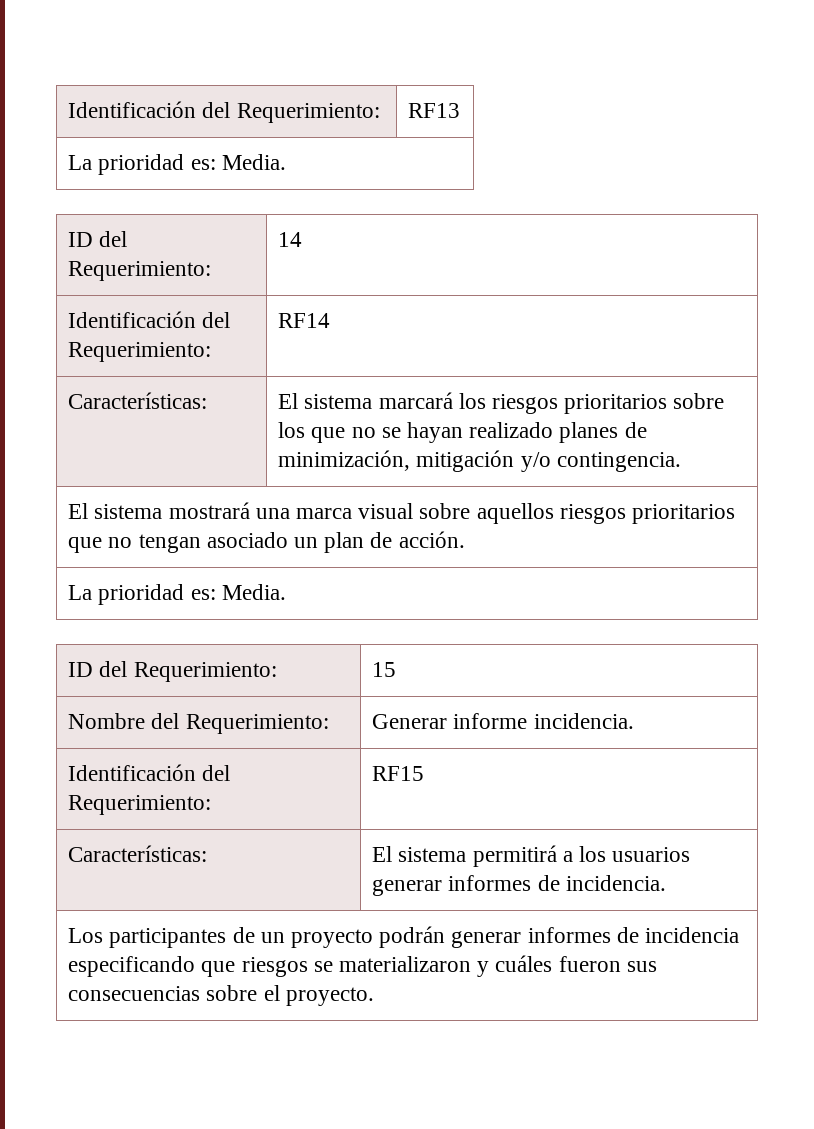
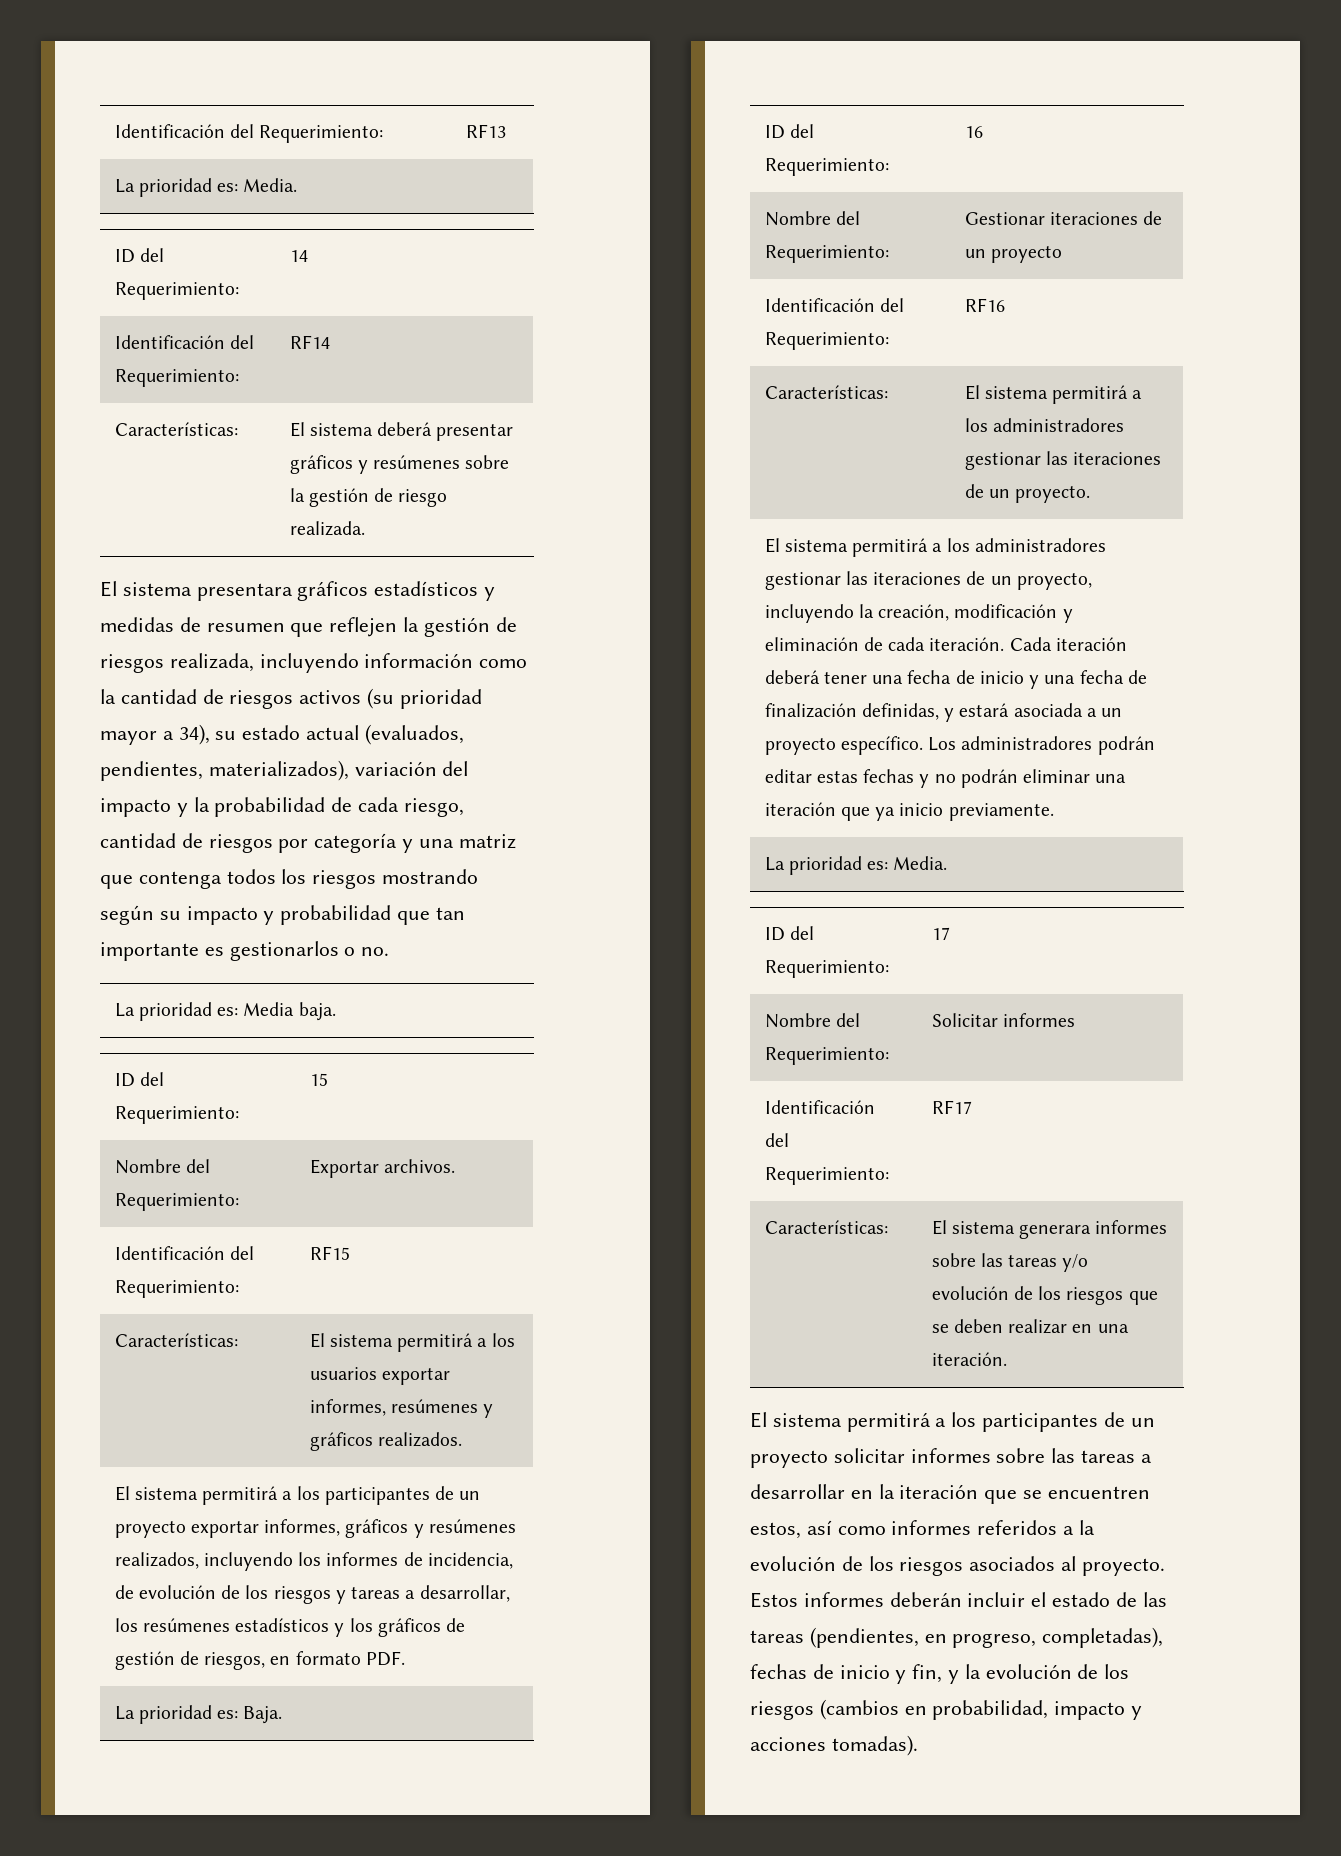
[378,392,725,414] [278,422,647,443] [278,450,681,472] [68,502,736,524] [68,531,465,553] [68,584,286,605] marcará los riesgos prioritarios sobre los que no se hayan realizado planes de minimización, mitigación y/o contingencia. // El sistema mostrará una marca visual sobre aquellos riesgos prioritarios que no tengan asociado un plan de acción. // La prioridad es: Media. -> [377,422,514,441] [289,455,510,474] [289,488,448,507] [289,521,365,536] [100,581,496,601] [100,617,517,637] [100,653,528,673] [100,688,482,709] [100,724,464,745] [100,760,469,781] [100,797,464,817] [100,833,516,853] [100,869,479,889] [100,905,465,925] [100,941,390,961] [114,1002,336,1021] deberá presentar gráficos y resúmenes sobre la gestión de riesgo realizada. // El sistema presentara gráficos estadísticos y medidas de resumen que reflejen la gestión de riesgos realizada, incluyendo información como la cantidad de riesgos activos (su prioridad mayor a 34), su estado actual (evaluados, pendientes, materializados), variación del impacto y la probabilidad de cada riesgo, cantidad de riesgos por categoría y una matriz que contenga todos los riesgos mostrando según su impacto y probabilidad que tan importante es gestionarlos o no. // La prioridad es: Media baja.
[372,713,634,729] Generar informe incidencia. -> [309,1159,455,1178] Exportar archivos.
[372,875,666,896] [68,926,740,948] [68,955,657,977] [68,985,374,1006] generar informes de incidencia. // Los participantes de un proyecto podrán generar informes de incidencia especificando que riesgos se materializaron y cuáles fueron sus consecuencias sobre el proyecto. -> [381,1367,450,1385] [309,1399,494,1418] [309,1432,462,1451] [114,1486,481,1505] [114,1519,516,1538] [114,1552,513,1571] [114,1585,510,1604] [114,1618,466,1637] [114,1651,405,1670] [114,1705,283,1724] [764,124,814,139] [764,158,889,176] [964,126,983,138] [764,211,860,226] [764,245,889,263] [964,211,1163,225] [964,245,1062,263] [764,298,904,312] [764,332,889,350] [964,298,1005,312] [764,385,888,399] [964,385,1143,404] [964,418,1124,432] [964,451,1162,470] [964,484,1091,503] [764,538,1106,557] [764,571,1092,590] [764,604,1073,623] [764,637,1127,651] [764,670,1148,689] [764,703,1123,722] [764,736,1155,755] [764,769,1127,788] [764,802,1054,821] [764,856,948,875] [764,926,814,941] [764,960,889,978] [931,927,950,940] [764,1013,860,1028] [764,1047,889,1065] [931,1013,1075,1027] [764,1100,875,1114] [764,1133,789,1147] [764,1167,889,1185] [931,1100,972,1114] [764,1220,888,1234] [931,1220,1168,1239] [931,1253,1089,1272] [931,1286,1158,1305] [931,1319,1129,1334] [931,1352,1007,1366] [750,1412,1155,1432] [750,1448,1152,1468] [750,1484,1150,1504] [750,1520,1095,1539] [750,1556,1165,1576] [750,1592,1167,1608] [750,1627,1164,1648] [750,1664,1130,1684] [750,1699,1143,1720] [750,1735,918,1756] exportar informes, resúmenes y gráficos realizados. // El sistema permitirá a los participantes de un proyecto exportar informes, gráficos y resúmenes realizados, incluyendo los informes de incidencia, de evolución de los riesgos y tareas a desarrollar, los resúmenes estadísticos y los gráficos de gestión de riesgos, en formato PDF. // La prioridad es: Baja. // ID del Requerimiento: | 16 // Nombre del Requerimiento: | Gestionar iteraciones de un proyecto // Identificación del Requerimiento: | RF16 // Características: | El sistema permitirá a los administradores gestionar las iteraciones de un proyecto. // El sistema permitirá a los administradores gestionar las iteraciones de un proyecto, incluyendo la creación, modificación y eliminación de cada iteración. Cada iteración deberá tener una fecha de inicio y una fecha de finalización definidas, y estará asociada a un proyecto específico. Los administradores podrán editar estas fechas y no podrán eliminar una iteración que ya inicio previamente. // La prioridad es: Media. // ID del Requerimiento: | 17 // Nombre del Requerimiento: | Solicitar informes // Identificación del Requerimiento: | RF17 // Características: | El sistema generara informes sobre las tareas y/o evolución de los riesgos que se deben realizar en una iteración. // El sistema permitirá a los participantes de un proyecto solicitar informes sobre las tareas a desarrollar en la iteración que se encuentren estos, así como informes referidos a la evolución de los riesgos asociados al proyecto. Estos informes deberán incluir el estado de las tareas (pendientes, en progreso, completadas), fechas de inicio y fin, y la evolución de los riesgos (cambios en probabilidad, impacto y acciones tomadas).

